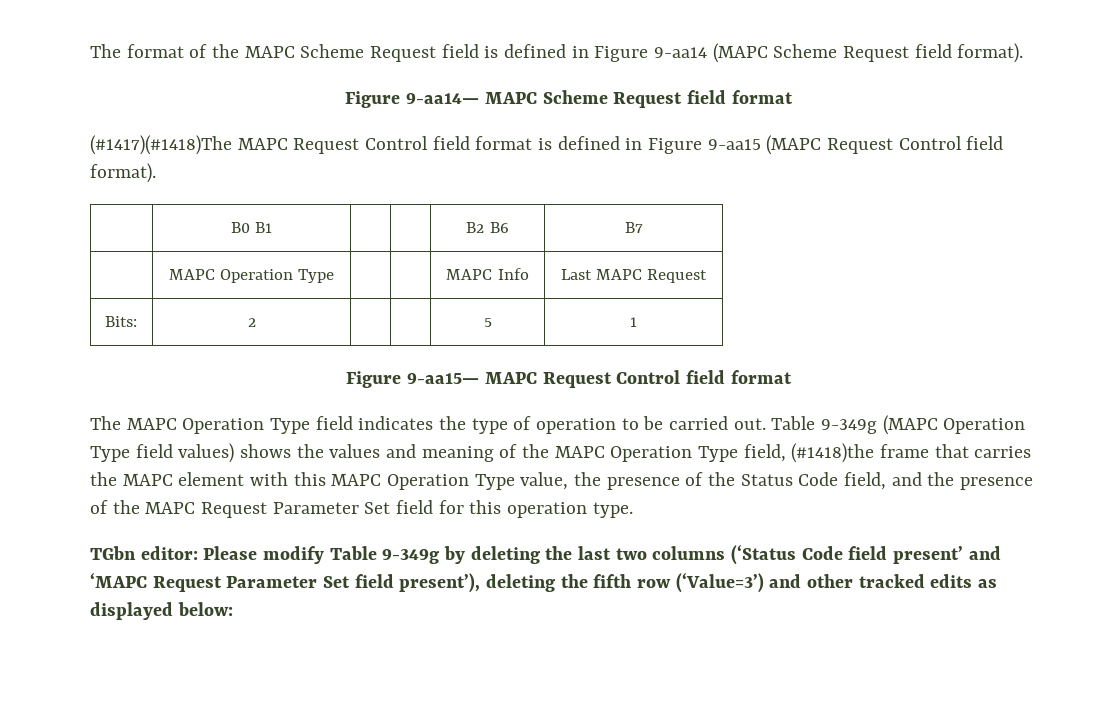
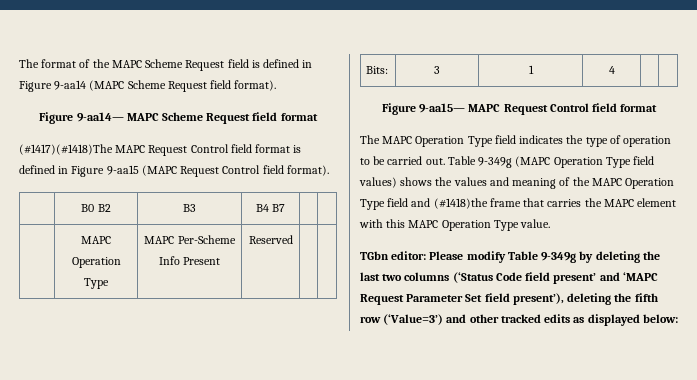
[255,222,273,233] [466,222,509,233] [624,222,643,233] B1 | | | B2 B6 | B7 -> [97,204,111,212] [183,204,196,212] [255,204,286,212] B2 | B3 | B4 B7 | |
[446,268,529,280] [560,269,708,283] [104,316,137,327] [247,318,256,327] [483,318,492,327] [630,317,637,327] | | MAPC Info | Last MAPC Request // Bits: | 2 | | | 5 | 1 -> [144,235,236,244] [158,256,221,265] [248,235,293,244] [366,66,389,74] [434,66,440,74] [528,65,534,74] [608,66,615,74] MAPC Per-Scheme Info Present | Reserved | | // Bits: | 3 | 1 | 4 | |
[743,444,786,462] field, -> [387,198,431,207] field and
[520,472,1034,490] [90,500,633,518] value, the presence of the Status Code field, and the presence of the MAPC Request Parameter Set field for this operation type. -> [520,219,551,228] value.

